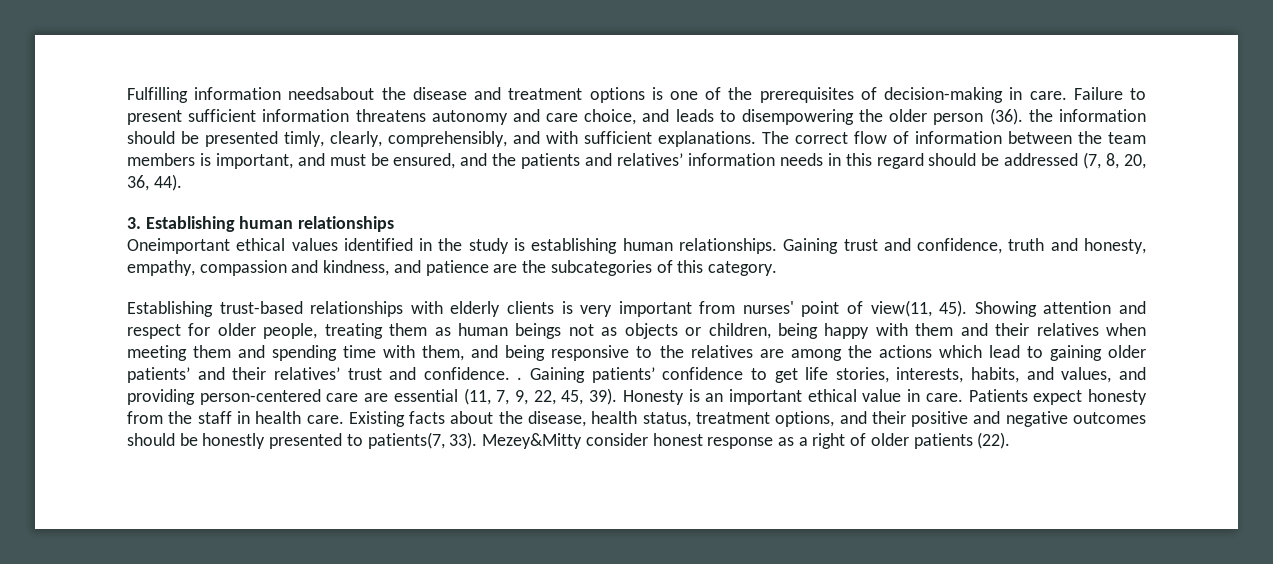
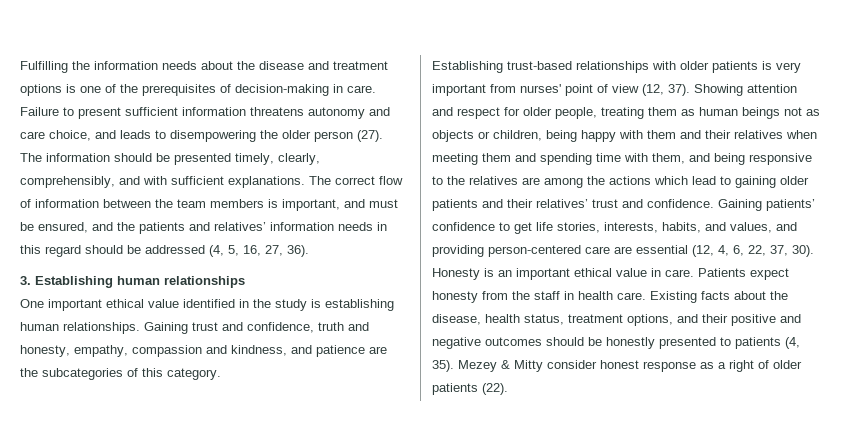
[194,87,375,100] information needsabout -> [72,61,233,70] the information needs about
[989,108,1053,125] (36). the -> [357,130,383,142] [20,153,42,162] (27). The
[284,131,324,147] timly, -> [235,153,274,165] timely,
[1083,152,1146,169] [127,174,182,191] (7, 8, 20, 36, 44). -> [209,245,309,257] (4, 5, 16, 27, 36).
[127,238,338,254] Oneimportant ethical values -> [20,299,179,311] One important ethical value
[450,301,554,317] elderly clients -> [680,61,758,73] older patients
[870,300,968,317] view(11, 45). -> [612,84,690,96] view (12, 37).
[127,367,190,383] patients’ -> [432,199,478,211] patients
[517,377,523,380] . -> (714, 203) none
[463,388,618,405] (11, 7, 9, 22, 45, 39). -> [692,245,814,257] (12, 4, 6, 22, 37, 30).
[367,432,583,449] patients(7, 33). Mezey&Mitty -> [735,337,800,349] [432,360,543,372] patients (4, 35). Mezey & Mitty

